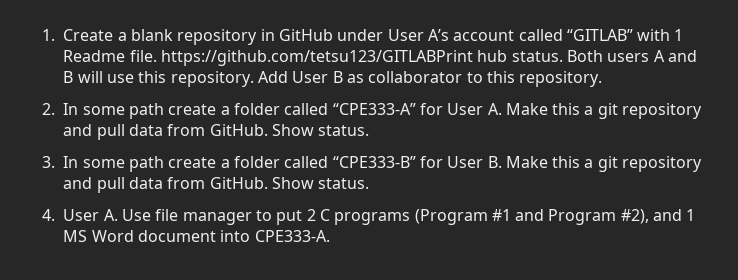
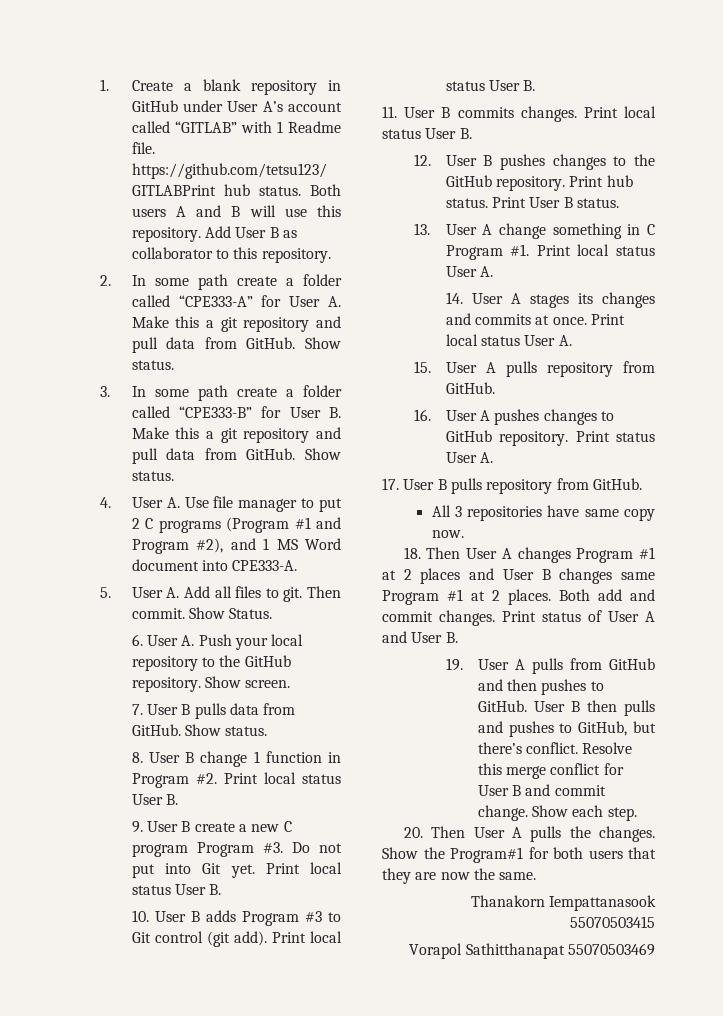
(330, 236) none -> [99,586,341,602] [131,607,273,619] [131,634,304,650] [131,655,291,671] [131,676,291,692] [131,703,296,719] [131,724,268,736] [131,751,341,767] [131,772,341,788] [131,794,179,805] [131,821,292,833] [131,842,342,857] [131,862,342,878] [131,884,222,895] [131,910,341,926] [131,931,342,947] [445,80,536,91] [382,106,656,122] [382,128,472,139] [413,154,655,170] [445,175,633,191] [445,197,620,208] [413,223,655,239] [445,244,655,260] [445,266,494,277] [445,292,655,308] [445,313,626,325] [445,334,572,346] [413,361,655,377] [445,382,495,394] [413,409,615,425] [445,430,655,446] [445,452,494,463] [382,478,642,494] [431,505,655,521] [431,530,464,538] [403,547,655,563] [382,568,655,584] [382,589,655,605] [382,610,655,626] [382,631,458,643] [445,658,655,674] [477,679,604,695] [477,700,655,716] [477,721,656,737] [477,742,633,754] [477,763,624,779] [477,784,606,796] [477,805,637,821] [403,826,655,842] [382,847,656,863] [382,868,537,884] [470,895,656,911] [570,916,655,928] [409,943,655,959] // 5. User A. Add all files to git. Then commit. Show Status. // 6. User A. Push your local repository to the GitHub repository. Show screen. // 7. User B pulls data from GitHub. Show status. // 8. User B change 1 function in Program #2. Print local status User B. // 9. User B create a new C program Program #3. Do not put into Git yet. Print local status User B. // 10. User B adds Program #3 to Git control (git add). Print local status User B. // 11. User B commits changes. Print local status User B. // 12. User B pushes changes to the GitHub repository. Print hub status. Print User B status. // 13. User A change something in C Program #1. Print local status User A. // 14. User A stages its changes and commits at once. Print local status User A. // 15. User A pulls repository from GitHub. // 16. User A pushes changes to GitHub repository. Print status User A. // 17. User B pulls repository from GitHub. // All 3 repositories have same copy now. // 18. Then User A changes Program #1 at 2 places and User B changes same Program #1 at 2 places. Both add and commit changes. Print status of User A and User B. // 19. User A pulls from GitHub and then pushes to GitHub. User B then pulls and pushes to GitHub, but there’s conflict. Resolve this merge conflict for User B and commit change. Show each step. // 20. Then User A pulls the changes. Show the Program#1 for both users that they are now the same. // Thanakorn Iempattanasook 55070503415 // Vorapol Sathitthanapat 55070503469

